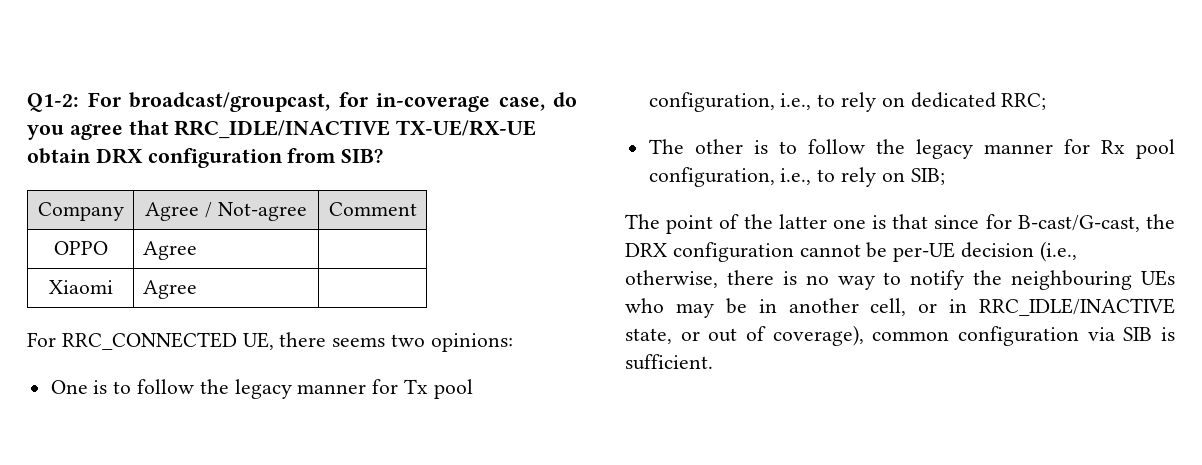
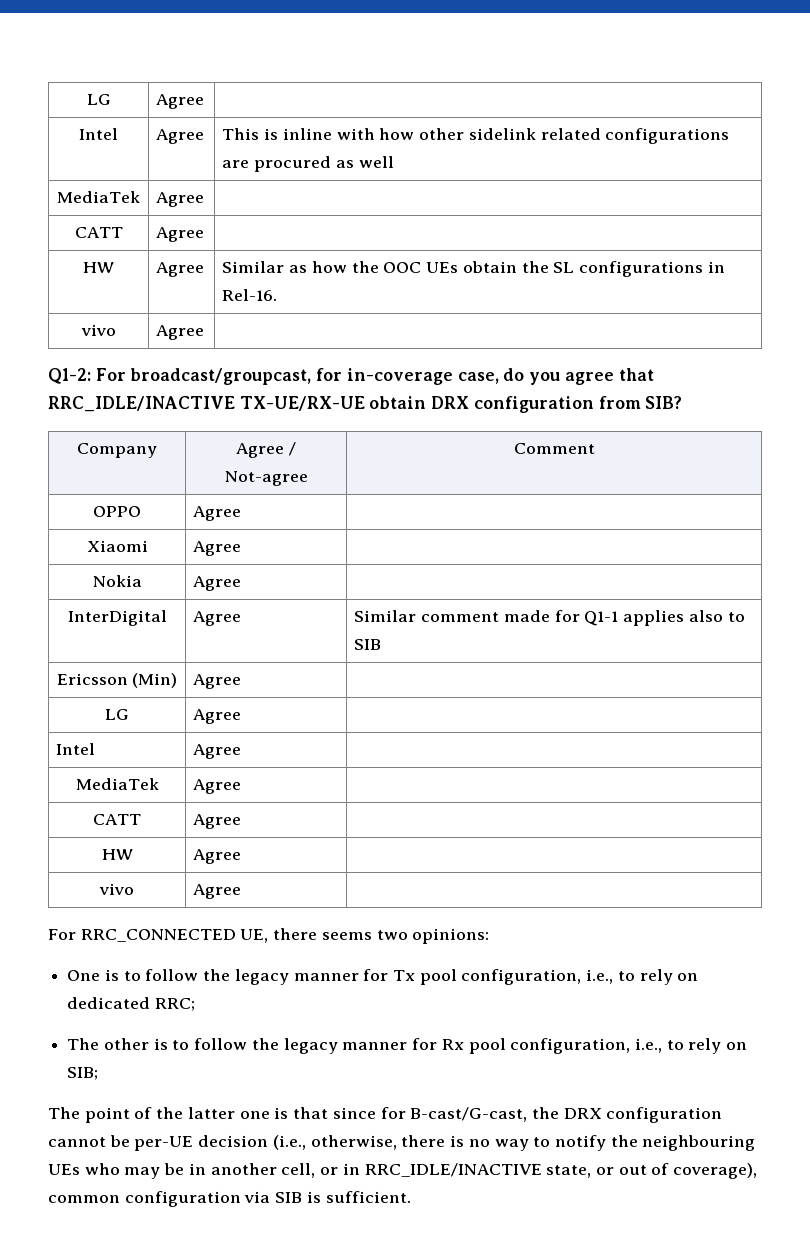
(27, 102) none -> [86,94,111,105] [156,94,205,109] [79,128,118,140] [156,129,205,144] [222,128,730,144] [222,156,394,172] [57,191,141,203] [156,192,205,207] [74,227,123,238] [156,227,205,242] [83,262,114,273] [156,262,205,277] [222,261,725,277] [222,289,278,301] [80,324,116,336] [156,325,205,340] LG | Agree | // Intel | Agree | This is inline with how other sidelink related configurations are procured as well // MediaTek | Agree | // CATT | Agree | // HW | Agree | Similar as how the OOC UEs obtain the SL configurations in Rel-16. // vivo | Agree | //
(197, 289) none -> [92,575,142,587] [193,576,242,591] [67,610,167,626] [193,611,242,626] [354,610,745,626] [354,639,382,650] [56,673,178,688] [193,674,242,689] [105,709,129,720] [193,709,242,724] [56,743,96,755] [193,744,242,759] [75,778,159,790] [193,779,242,794] [93,814,141,825] [193,814,242,829] [101,849,133,860] [193,849,242,864] [99,883,134,895] [193,884,242,899] // Nokia | Agree | // InterDigital | Agree | Similar comment made for Q1-1 applies also to SIB // Ericsson (Min) | Agree | // LG | Agree | // Intel | Agree | // MediaTek | Agree | // CATT | Agree | // HW | Agree | // vivo | Agree |

